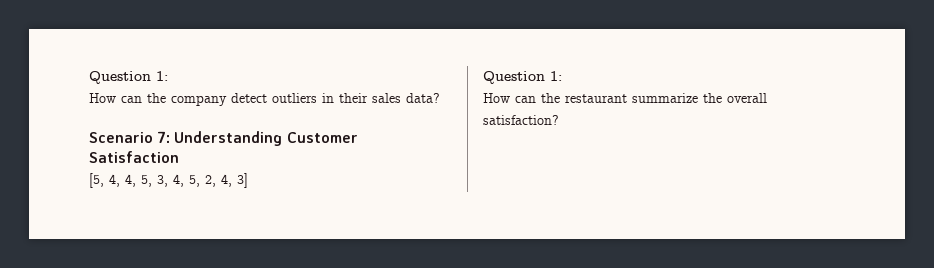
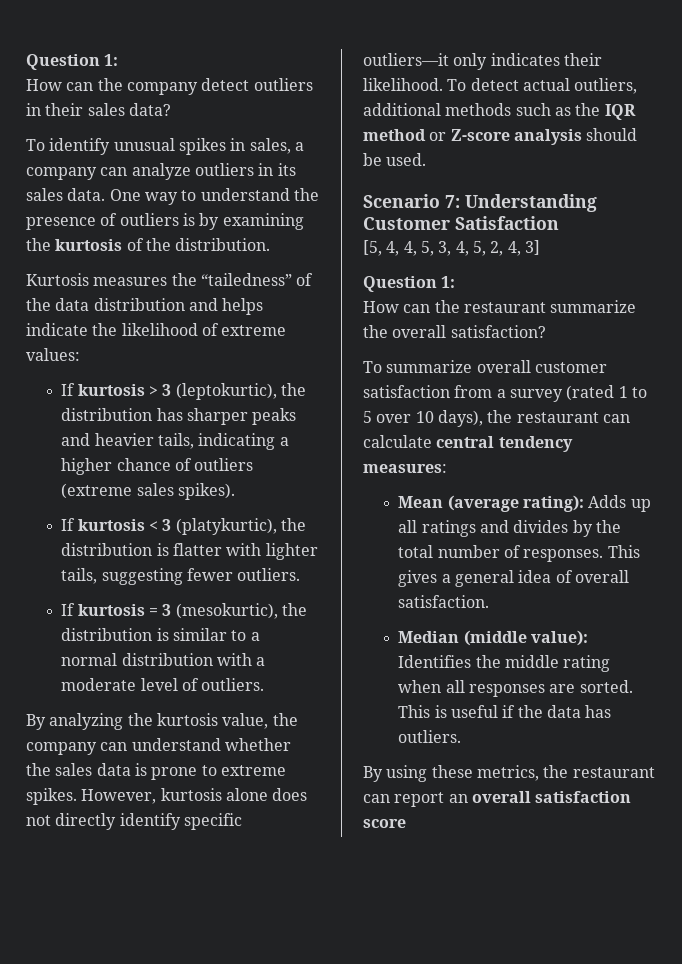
(440, 98) none -> [26,138,304,155] [26,163,296,180] [26,188,319,205] [26,213,304,230] [26,238,271,251] [26,273,314,286] [26,298,264,315] [26,323,287,336] [26,348,80,361] [61,383,306,400] [61,408,297,425] [61,433,289,450] [61,458,254,475] [61,483,236,500] [61,518,306,535] [61,543,318,560] [61,568,301,585] [61,603,307,619] [61,628,260,641] [61,653,266,666] [61,678,265,691] [26,713,298,730] [26,738,291,755] [26,763,286,780] [26,788,308,805] [26,813,242,830] [363,53,602,70] [363,78,638,94] [363,103,636,120] [363,128,638,145] [363,153,427,166] // To identify unusual spikes in sales, a company can analyze outliers in its sales data. One way to understand the presence of outliers is by examining the kurtosis of the distribution. // Kurtosis measures the “tailedness” of the data distribution and helps indicate the likelihood of extreme values: // If kurtosis > 3 (leptokurtic), the distribution has sharper peaks and heavier tails, indicating a higher chance of outliers (extreme sales spikes). // If kurtosis < 3 (platykurtic), the distribution is flatter with lighter tails, suggesting fewer outliers. // If kurtosis = 3 (mesokurtic), the distribution is similar to a normal distribution with a moderate level of outliers. // By analyzing the kurtosis value, the company can understand whether the sales data is prone to extreme spikes. However, kurtosis alone does not directly identify specific outliers—it only indicates their likelihood. To detect actual outliers, additional methods such as the IQR method or Z-score analysis should be used.
(559, 120) none -> [363,360,607,373] [363,385,647,402] [363,410,630,427] [363,435,573,452] [363,464,447,473] [398,495,651,512] [398,520,621,537] [398,545,640,562] [398,570,629,587] [398,595,490,608] [398,630,589,646] [398,655,611,672] [398,680,633,697] [398,705,612,718] [398,730,462,743] [363,765,655,782] [363,791,632,807] [363,819,406,828] // To summarize overall customer satisfaction from a survey (rated 1 to 5 over 10 days), the restaurant can calculate central tendency measures: // Mean (average rating): Adds up all ratings and divides by the total number of responses. This gives a general idea of overall satisfaction. // Median (middle value): Identifies the middle rating when all responses are sorted. This is useful if the data has outliers. // By using these metrics, the restaurant can report an overall satisfaction score

